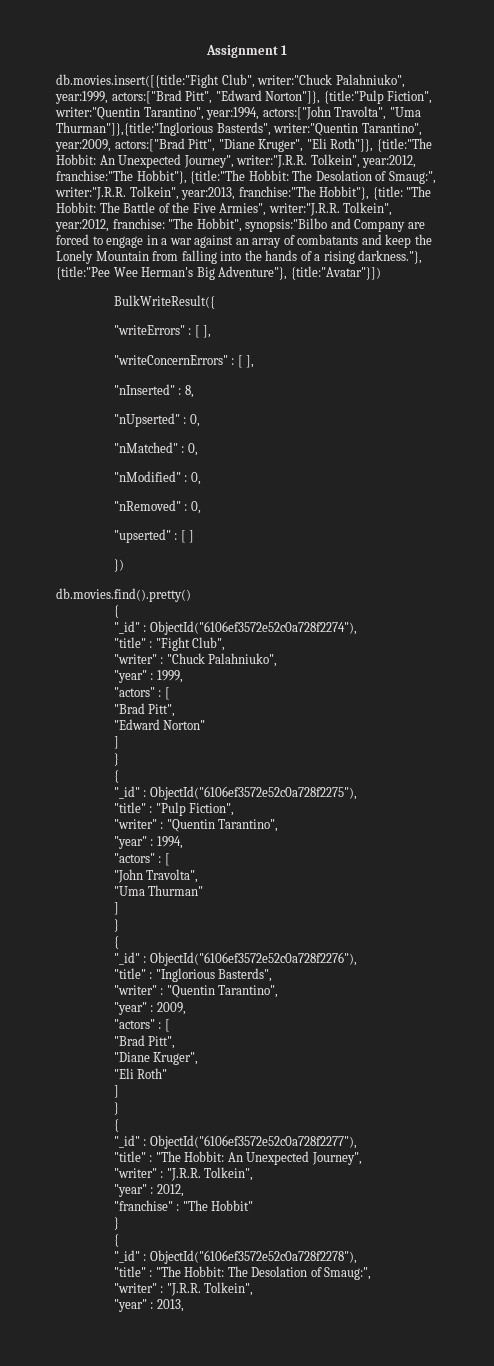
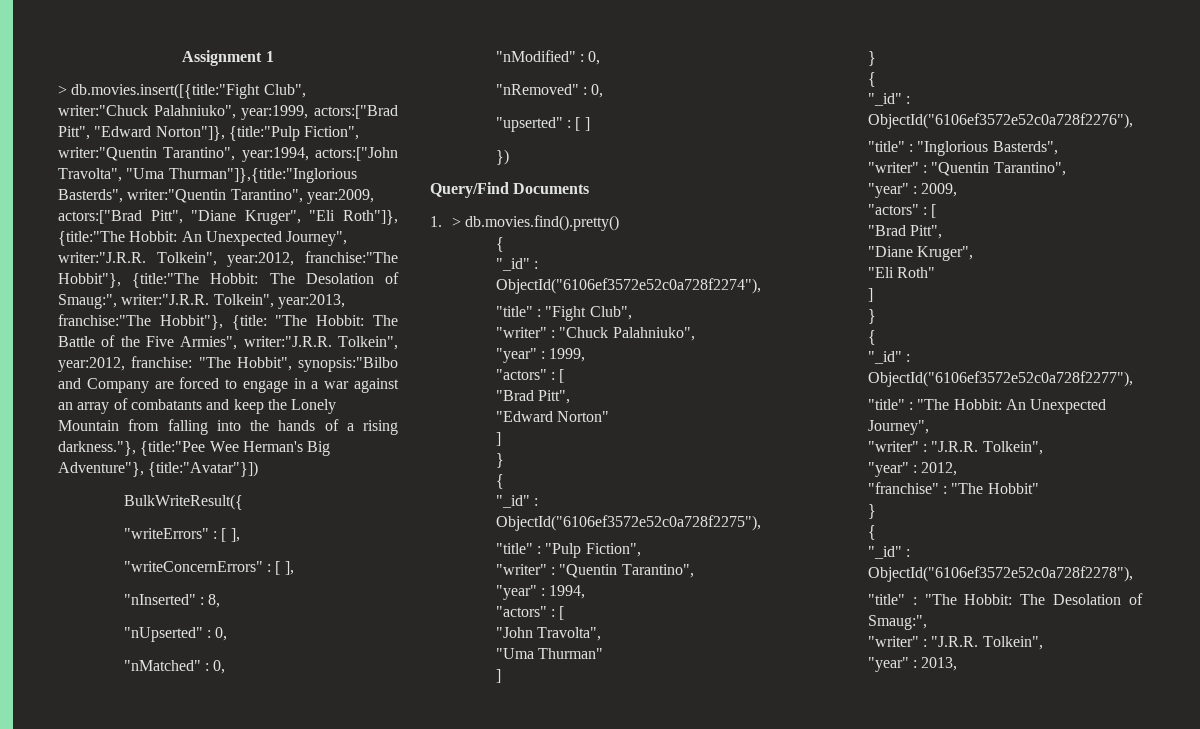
(288, 50) none -> [58,85,67,95] >
(124, 565) none -> [430,182,590,198] [430,216,461,227] Query/Find Documents // 1. >

